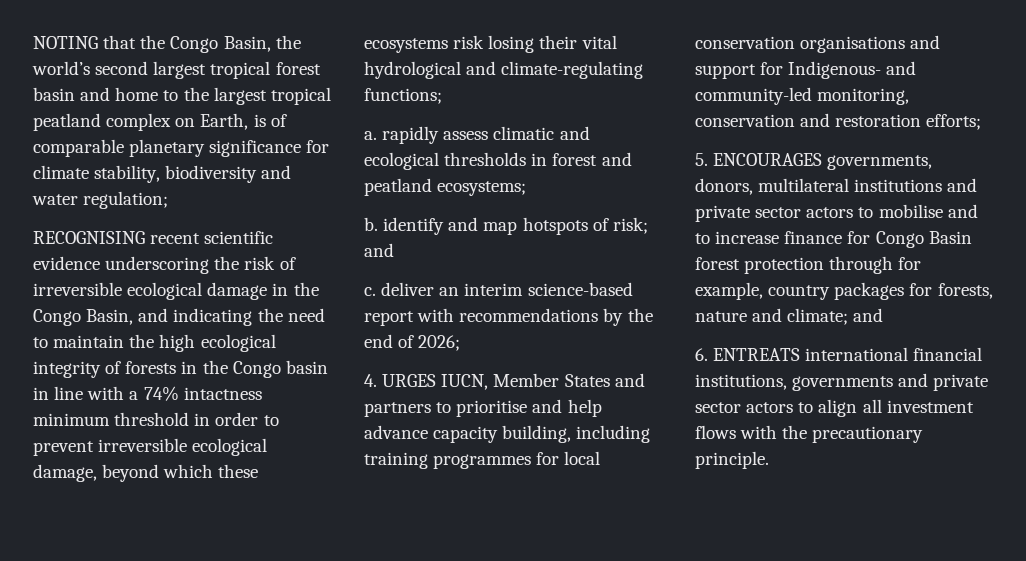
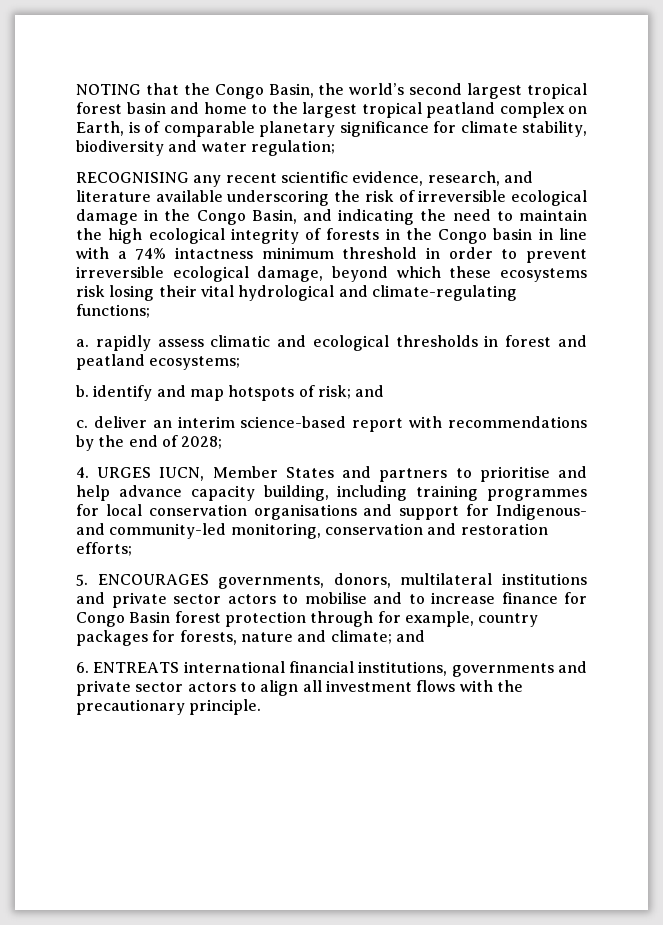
(145, 237) none -> [193,175,222,187] any
[33,256,100,270] evidence -> [352,171,533,186] [76,190,223,202] evidence, research, and literature available
[418,335,461,351] 2026; -> [181,436,223,449] 2028;

